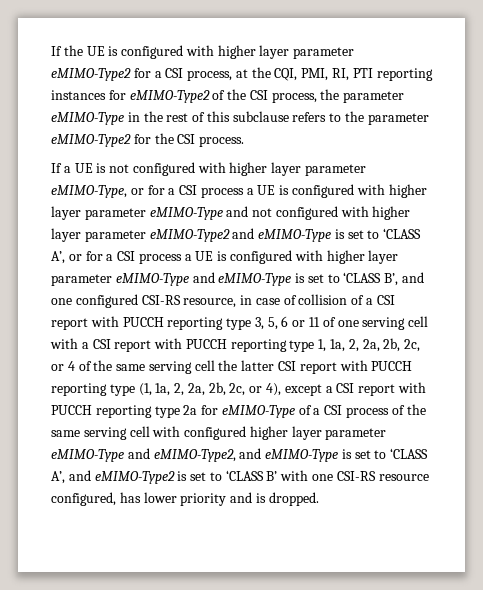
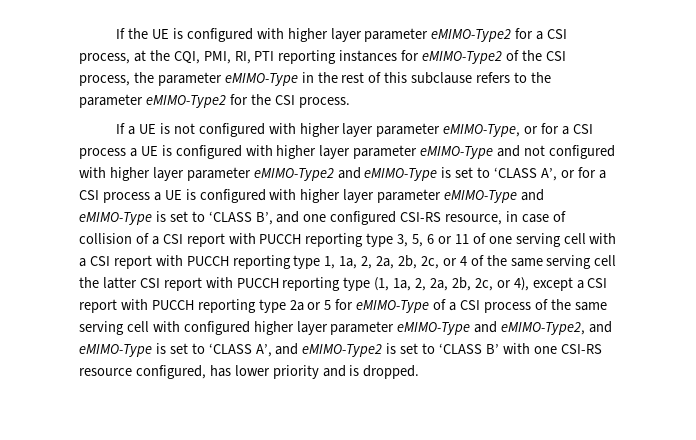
(198, 410) none -> [307,300,332,310] or 5

